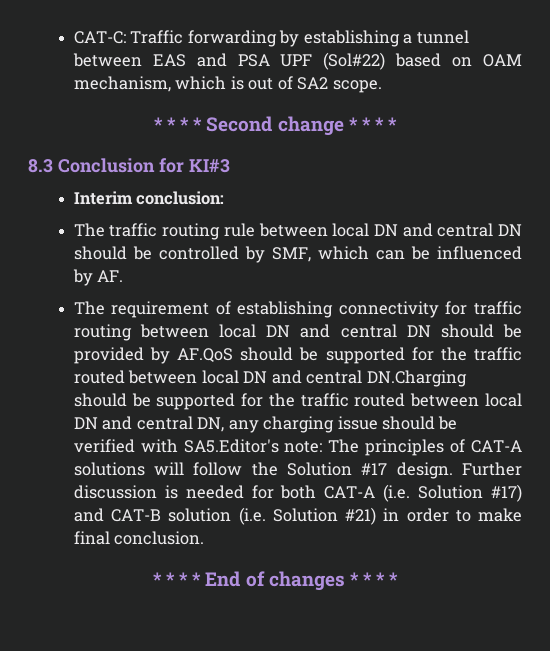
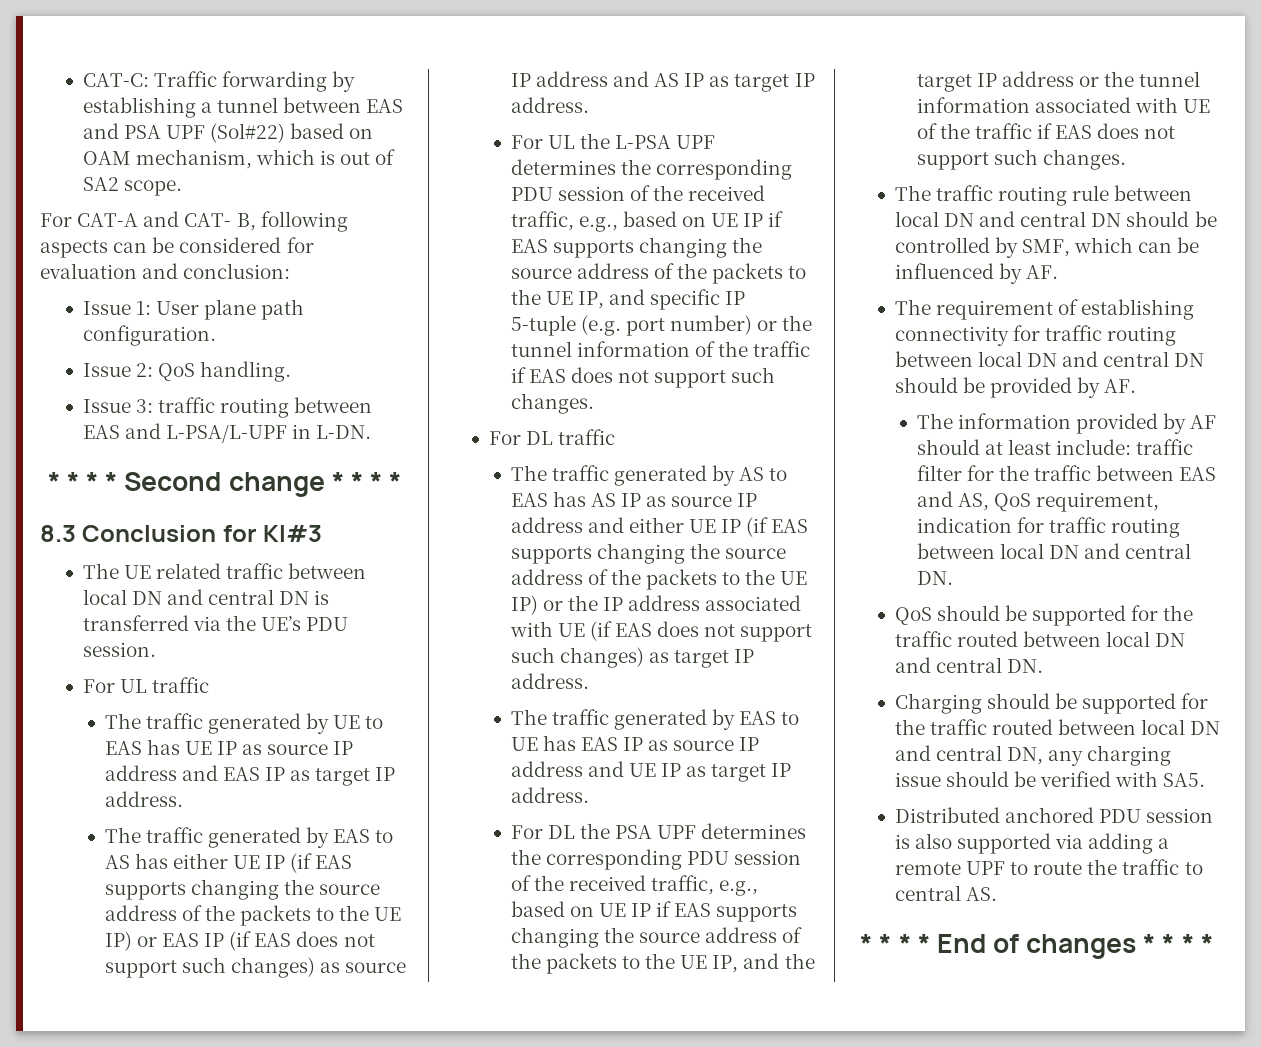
(382, 86) none -> [40,211,348,232] [40,237,314,258] [40,263,291,279] [82,299,305,320] [82,325,216,346] [82,361,292,382] [82,397,373,418] [82,423,372,443] // For CAT-A and CAT- B, following aspects can be considered for evaluation and conclusion: // Issue 1: User plane path configuration. // Issue 2: QoS handling. // Issue 3: traffic routing between EAS and L-PSA/L-UPF in L-DN.
[73,191,225,205] Interim conclusion: -> [82,563,367,579] [82,589,330,605] [82,615,349,631] [82,642,156,657] [82,677,210,693] [104,713,384,734] [104,739,354,755] [104,765,396,786] [104,791,183,807] [104,827,394,848] [104,853,353,873] [104,879,381,900] [104,905,402,926] [104,931,375,951] [104,957,407,978] [510,71,815,92] [510,97,589,113] [510,133,716,149] [510,159,792,180] [510,185,766,201] [510,211,784,232] [510,237,763,258] [510,263,807,284] [510,289,746,310] [510,315,813,336] [510,341,811,357] [510,367,776,388] [510,393,594,414] [488,429,616,445] [510,465,788,486] [510,491,758,507] [510,517,809,537] [510,543,787,564] [510,569,808,590] [510,595,802,615] [509,621,813,642] [510,647,755,668] [510,673,589,689] [510,709,800,730] [510,735,760,751] [510,761,792,782] [510,787,589,803] [510,823,807,839] [510,849,802,870] [510,875,759,896] [510,901,798,922] [510,927,803,948] [510,953,815,974] [916,71,1201,92] [916,97,1211,113] [916,123,1176,139] [916,149,1126,170] The UE related traffic between local DN and central DN is transferred via the UE’s PDU session. // For UL traffic // The traffic generated by UE to EAS has UE IP as source IP address and EAS IP as target IP address. // The traffic generated by EAS to AS has either UE IP (if EAS supports changing the source address of the packets to the UE IP) or EAS IP (if EAS does not support such changes) as source IP address and AS IP as target IP address. // For UL the L-PSA UPF determines the corresponding PDU session of the received traffic, e.g., based on UE IP if EAS supports changing the source address of the packets to the UE IP, and specific IP 5-tuple (e.g. port number) or the tunnel information of the traffic if EAS does not support such changes. // For DL traffic // The traffic generated by AS to EAS has AS IP as source IP address and either UE IP (if EAS supports changing the source address of the packets to the UE IP) or the IP address associated with UE (if EAS does not support such changes) as target IP address. // The traffic generated by EAS to UE has EAS IP as source IP address and UE IP as target IP address. // For DL the PSA UPF determines the corresponding PDU session of the received traffic, e.g., based on UE IP if EAS supports changing the source address of the packets to the UE IP, and the target IP address or the tunnel information associated with UE of the traffic if EAS does not support such changes.
[177,348,234,362] AF.QoS -> [1104,379,1137,393] [916,413,1217,434] [916,439,1194,455] [916,465,1217,481] [916,491,1160,512] [916,517,1181,538] [916,543,1192,559] [916,571,953,585] [894,607,932,625] AF. // The information provided by AF should at least include: traffic filter for the traffic between EAS and AS, QoS requirement, indication for traffic routing between local DN and central DN. // QoS
[366,370,467,387] DN.Charging -> [1007,659,1044,673] [894,693,982,714] DN. // Charging
[183,439,522,456] [73,462,522,479] [73,484,523,502] [73,507,522,525] [73,531,205,545] SA5.Editor's note: The principles of CAT-A solutions will follow the Solution #17 design. Further discussion is needed for both CAT-A (i.e. Solution #17) and CAT-B solution (i.e. Solution #21) in order to make final conclusion. -> [1163,773,1206,787] [894,807,1214,823] [894,833,1170,854] [894,859,1203,875] [894,885,997,901] SA5. // Distributed anchored PDU session is also supported via adding a remote UPF to route the traffic to central AS.

